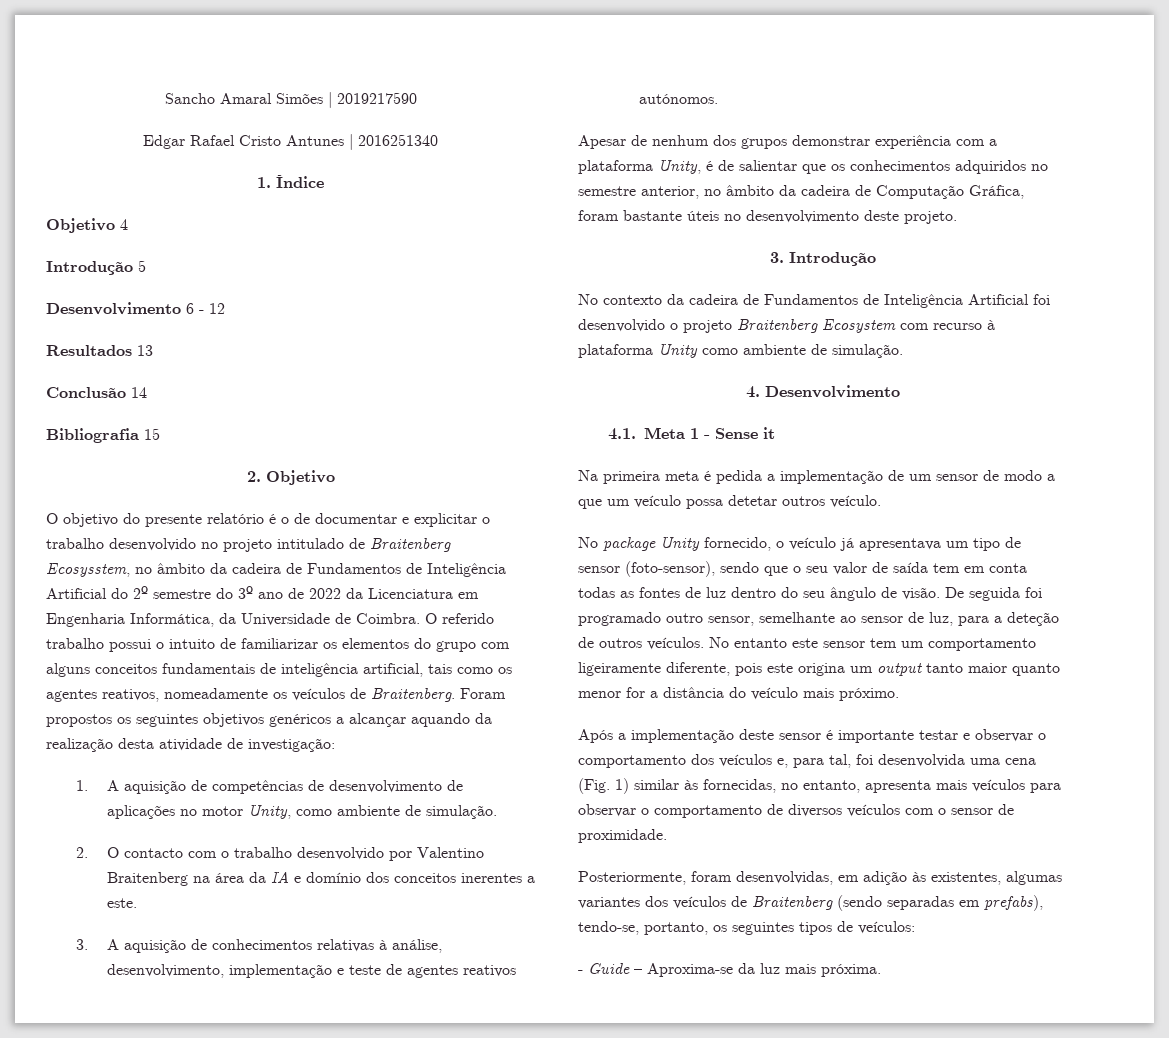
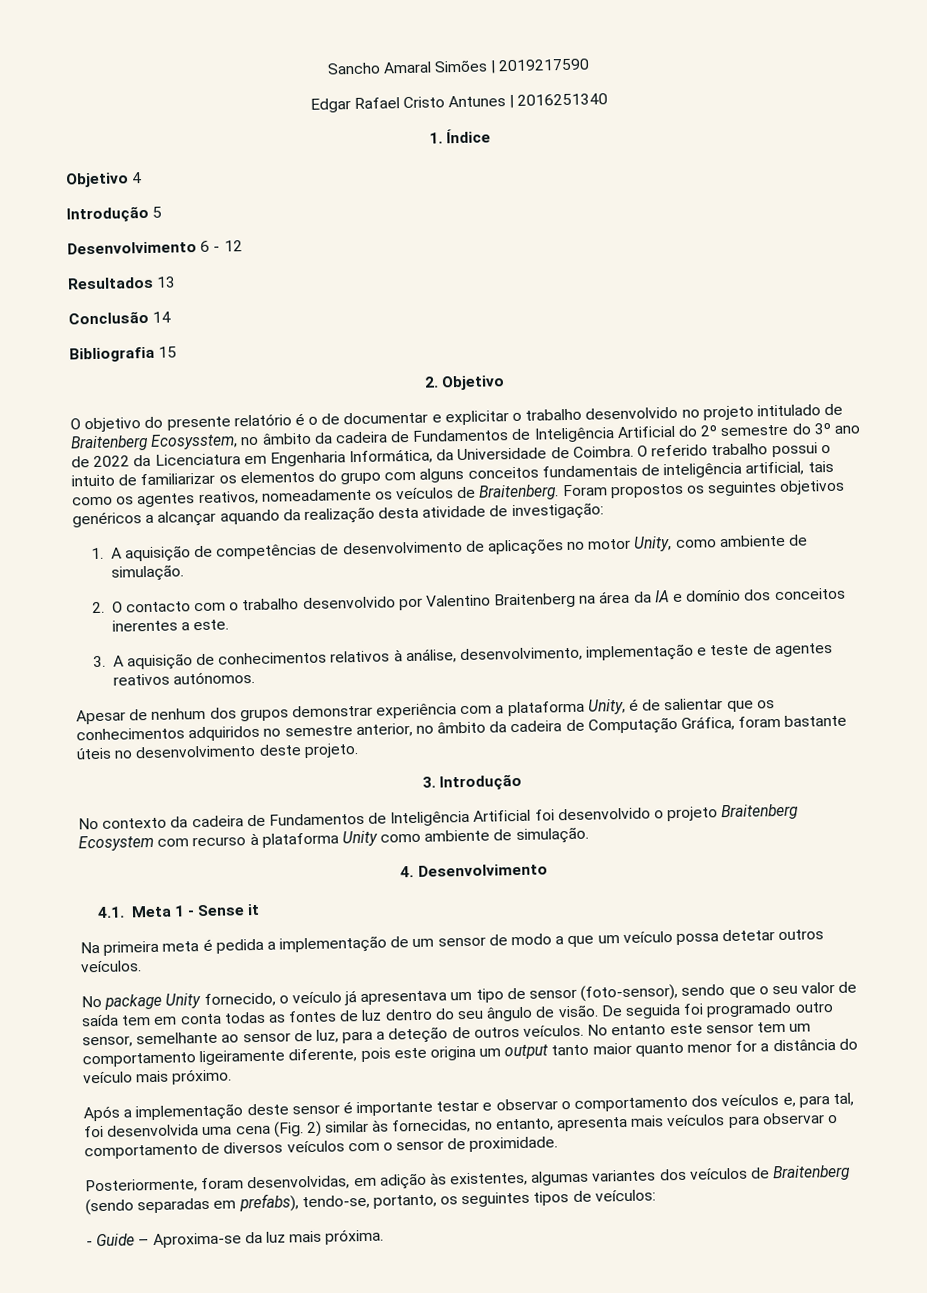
[316,939,374,952] relativas -> [330,650,391,663] relativos
[830,495,881,508] veículo. -> [80,960,142,973] veículos.
[615,778,629,794] 1) -> [305,1120,322,1138] 2)

